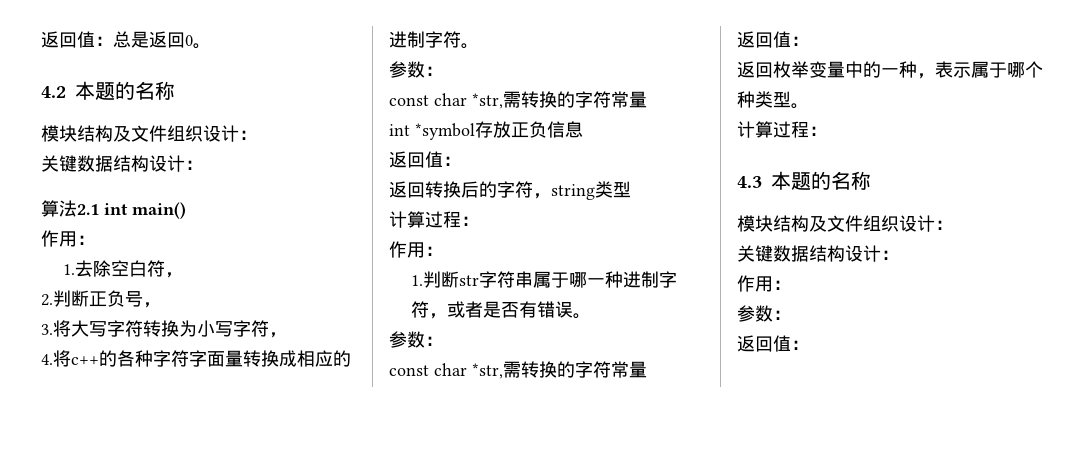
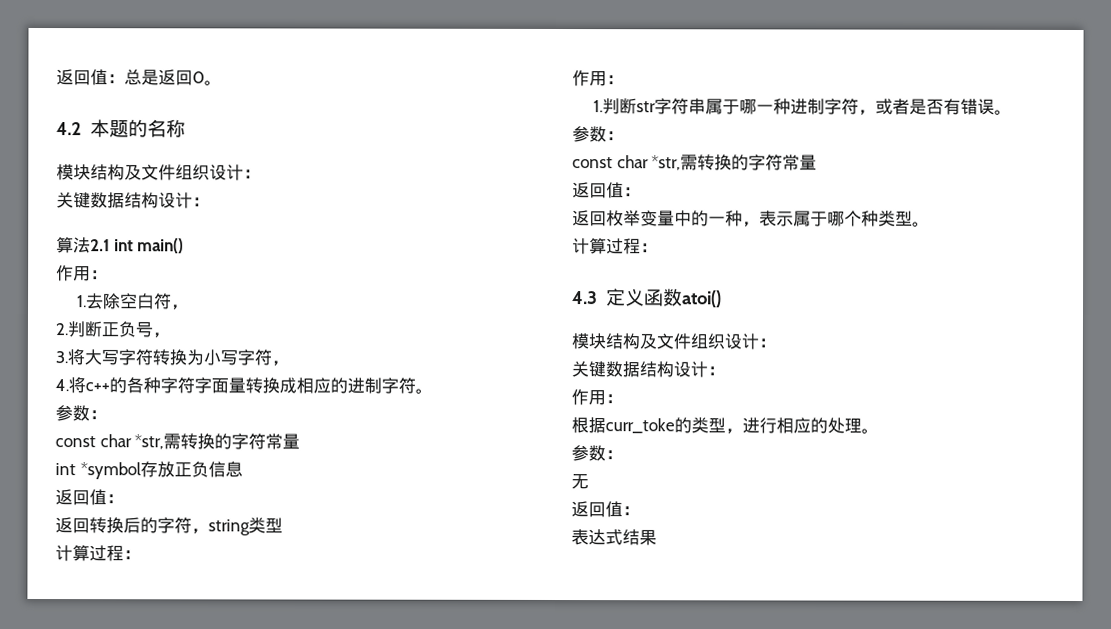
[771,171,871,190] 本题的名称 -> [605,288,722,308] 定义函数atoi()
[737,305,791,322] [737,335,809,352] // 参数： // 返回值： -> [571,417,879,435] [571,445,623,462] [571,474,589,490] [571,501,640,518] [571,529,657,546] // 根据curr_toke的类型，进行相应的处理。 // 参数： // 无 // 返回值： // 表达式结果

